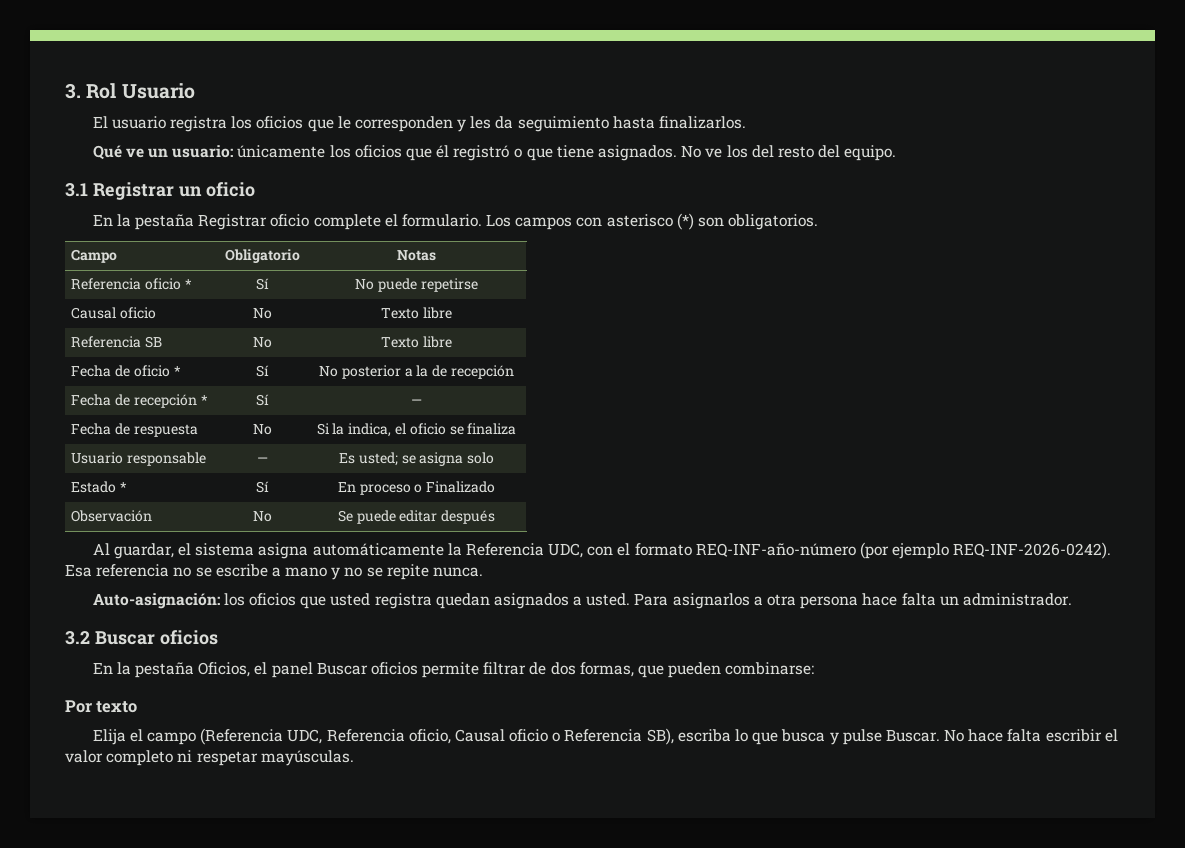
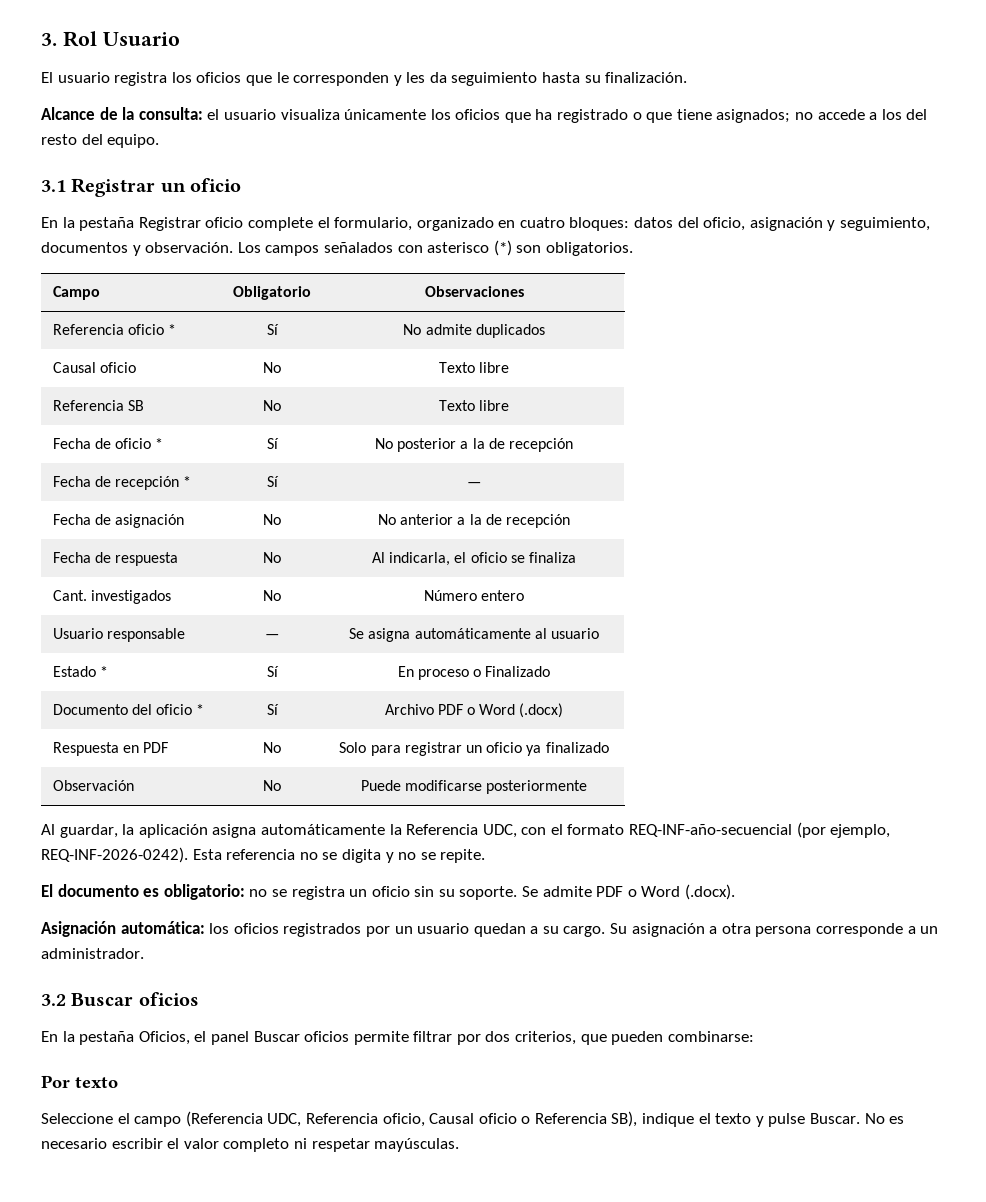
[658,116,746,129] [92,145,234,160] finalizarlos. // Qué ve un usuario: -> [584,72,688,83] [41,107,340,120] su finalización. // Alcance de la consulta: el usuario visualiza
[436,145,511,161] él registró -> [535,109,629,123] ha registrado
[597,145,723,161] asignados. No ve -> [716,109,878,123] asignados; no accede a
[401,214,482,227] formulario. -> [334,217,931,231] [41,242,234,256] formulario, organizado en cuatro bloques: datos del oficio, asignación y seguimiento, documentos y observación.
(573, 223) none -> [323,242,393,253] señalados
[397,250,436,261] Notas -> [424,286,524,297] Observaciones
[378,278,478,292] puede repetirse -> [425,324,545,338] admite duplicados
(422, 402) none -> [52,514,185,528] [263,514,281,525] [378,514,570,528] // Fecha de asignación | No | No anterior a la de recepción
[316,423,392,437] Si la indica, -> [372,552,451,566] Al indicarla,
[71,452,207,466] [257,457,268,463] [338,452,495,466] Usuario responsable | — | Es usted; se asigna solo -> [52,590,171,604] [263,590,281,601] [423,590,525,601] [52,628,185,642] [265,634,279,639] [349,628,599,642] Cant. investigados | No | Número entero // Usuario responsable | — | Se asigna automáticamente al usuario
[71,510,153,522] [253,511,272,522] [337,510,496,524] Observación | No | Se puede editar después -> [52,704,205,715] [266,704,279,715] [384,703,564,718] [52,742,169,756] [263,742,281,753] [339,742,609,756] [52,780,134,791] [263,780,281,791] [360,780,588,794] Documento del oficio * | Sí | Archivo PDF o Word (.docx) // Respuesta en PDF | No | Solo para registrar un oficio ya finalizado // Observación | No | Puede modificarse posteriormente
[177,543,255,556] el sistema -> [122,824,208,838] la aplicación
[695,542,1112,559] [65,564,484,580] [92,593,750,609] REQ-INF-año-número (por ejemplo REQ-INF-2026-0242). Esa referencia no se escribe a mano y no se repite nunca. // Auto-asignación: los oficios que usted registra quedan asignados a usted. Para asignarlos -> [629,822,891,838] [41,847,486,863] [41,884,736,900] [41,921,705,937] REQ-INF-año-secuencial (por ejemplo, REQ-INF-2026-0242). Esta referencia no se digita y no se repite. // El documento es obligatorio: no se registra un oficio sin su soporte. Se admite PDF o Word (.docx). // Asignación automática: los oficios registrados por un usuario quedan a su cargo. Su asignación
[862,593,936,606] hace falta -> [816,923,916,937] corresponde a
[529,662,634,677] de dos formas, -> [456,1031,577,1045] por dos criterios,
[92,729,126,745] Elija -> [41,1113,113,1124] Seleccione
[677,729,826,745] escriba lo que busca -> [642,1113,752,1127] indique el texto
[968,729,1042,742] hace falta -> [889,1116,905,1124] [41,1138,107,1149] es necesario

